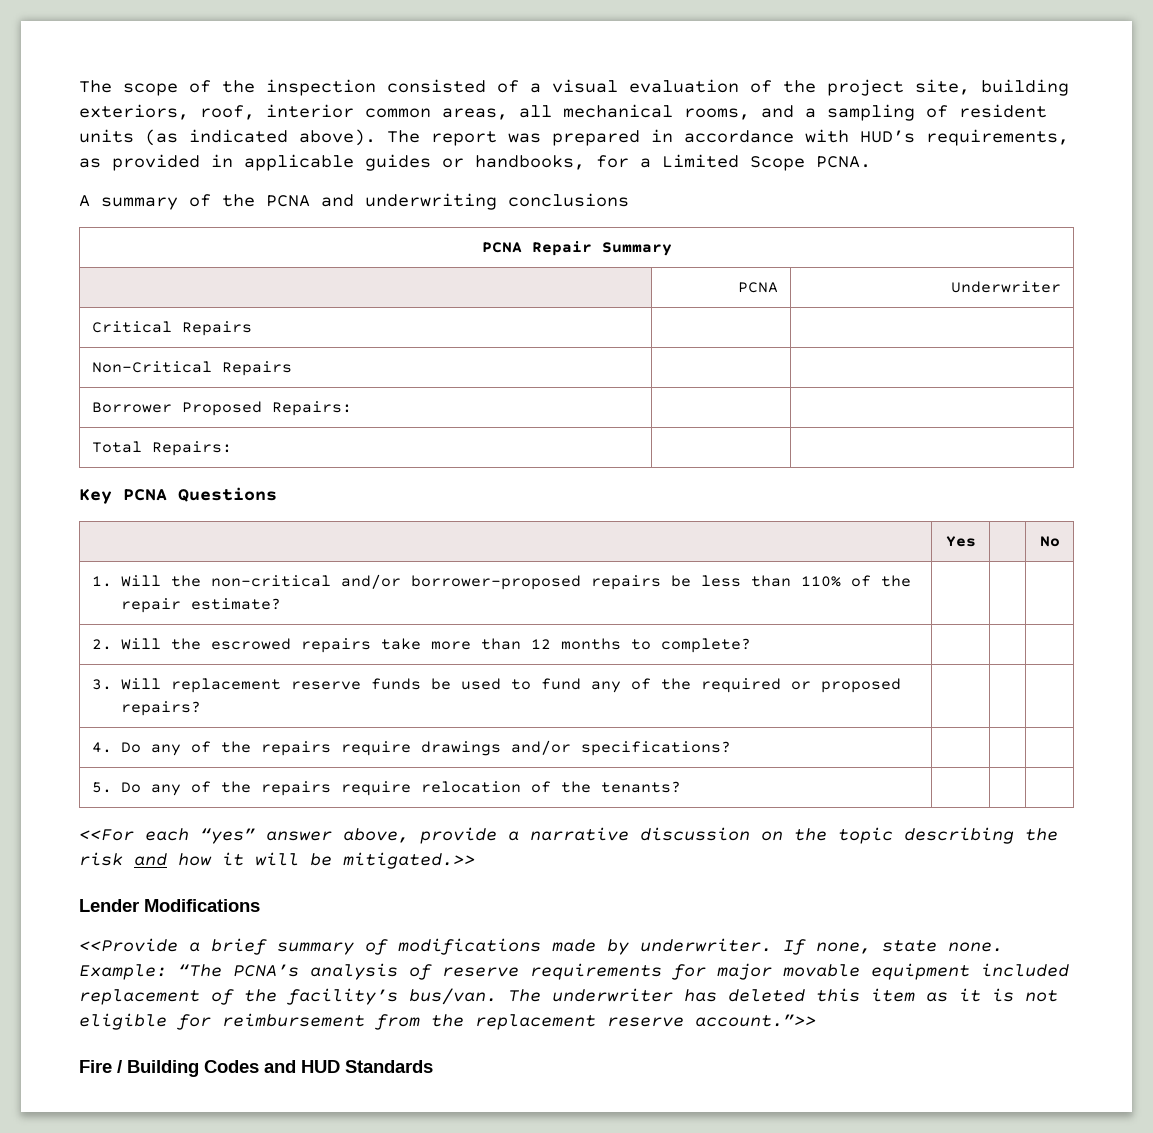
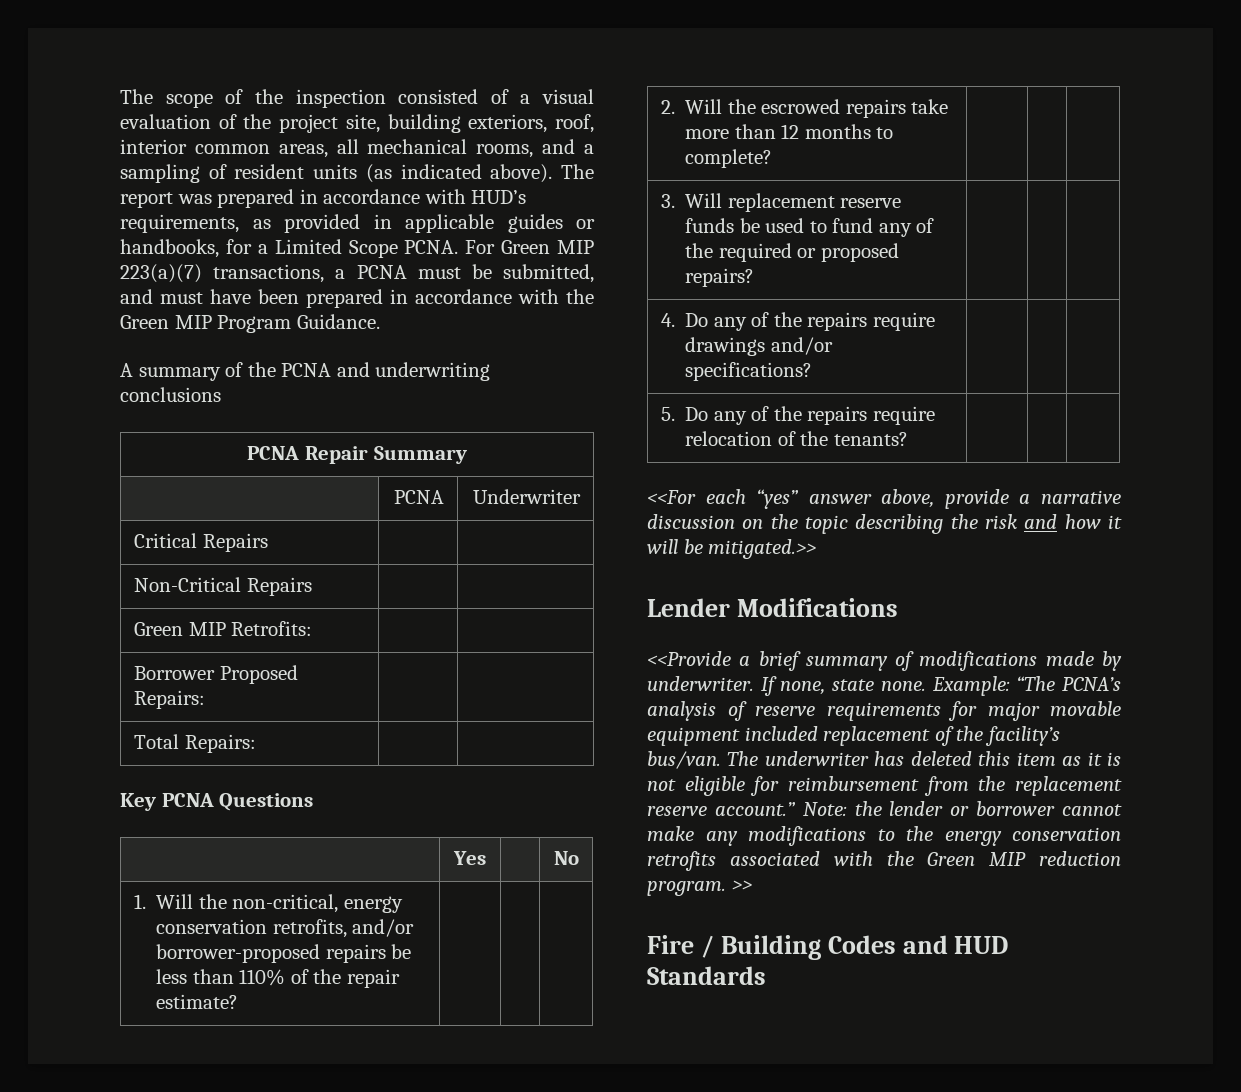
(871, 162) none -> [465,240,594,254] [120,264,595,283] [120,289,594,308] [120,314,380,333] For Green MIP 223(a)(7) transactions, a PCNA must be submitted, and must have been prepared in accordance with the Green MIP Program Guidance.
(293, 368) none -> [133,621,313,636] // Green MIP Retrofits: | |
[210,575,331,587] non-critical -> [232,894,403,913] [156,919,347,938] non-critical, energy conservation retrofits,
[695,1014,816,1027] account.”>> -> [714,801,1122,816] [647,826,1121,846] [647,851,1121,871] [647,880,752,896] account.” Note: the lender or borrower cannot make any modifications to the energy conservation retrofits associated with the Green MIP reduction program. >>

